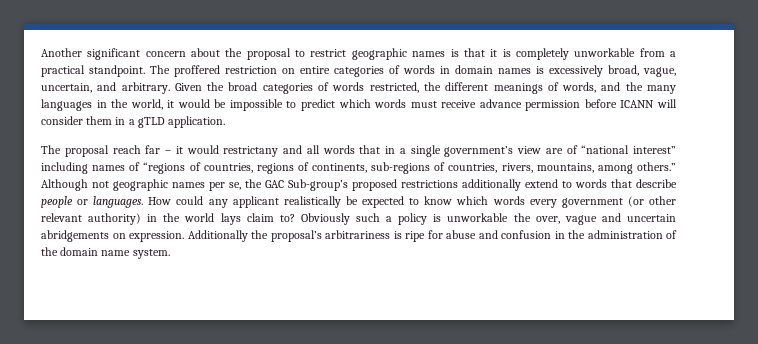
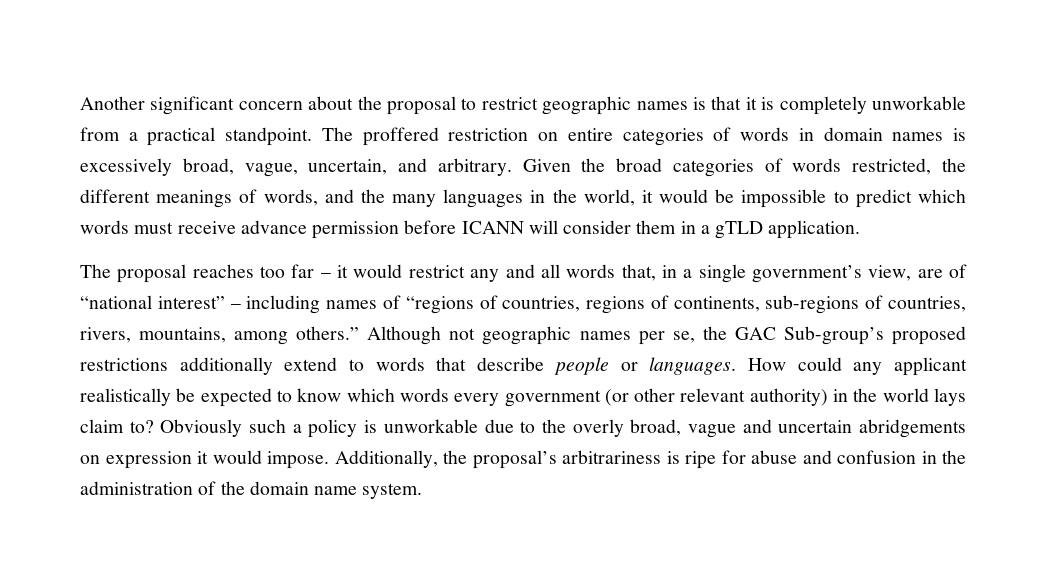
[112,145,141,154] reach -> [192,264,286,278] reaches too
[223,146,279,157] restrictany -> [408,265,500,282] restrict any
[359,145,381,154] that -> [621,264,656,281] that,
[517,146,541,154] view -> [868,265,912,281] view,
(676, 150) none -> [230,304,241,309] –
[513,213,560,224] the over, -> [484,419,682,437] due to the overly broad,
[129,230,248,242] expression. Additionally -> [105,450,438,469] expression it would impose. Additionally,

